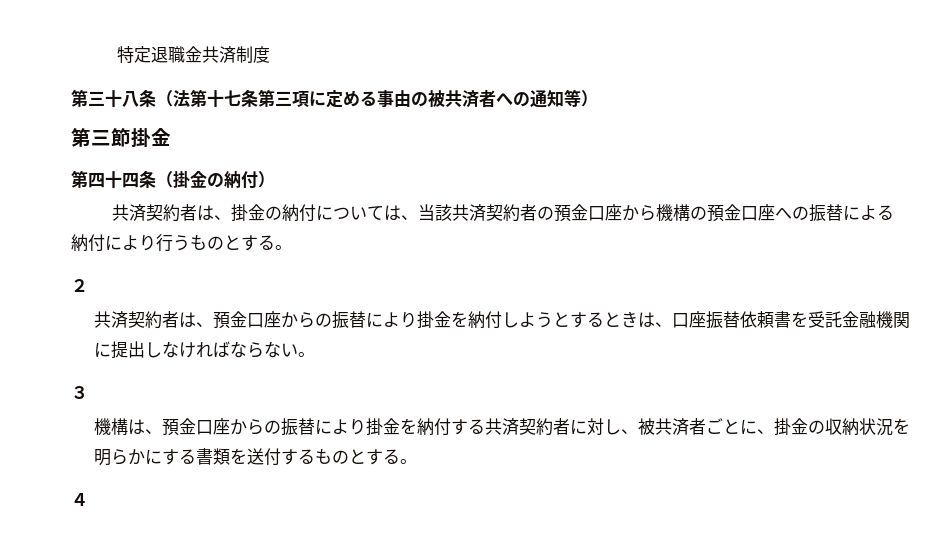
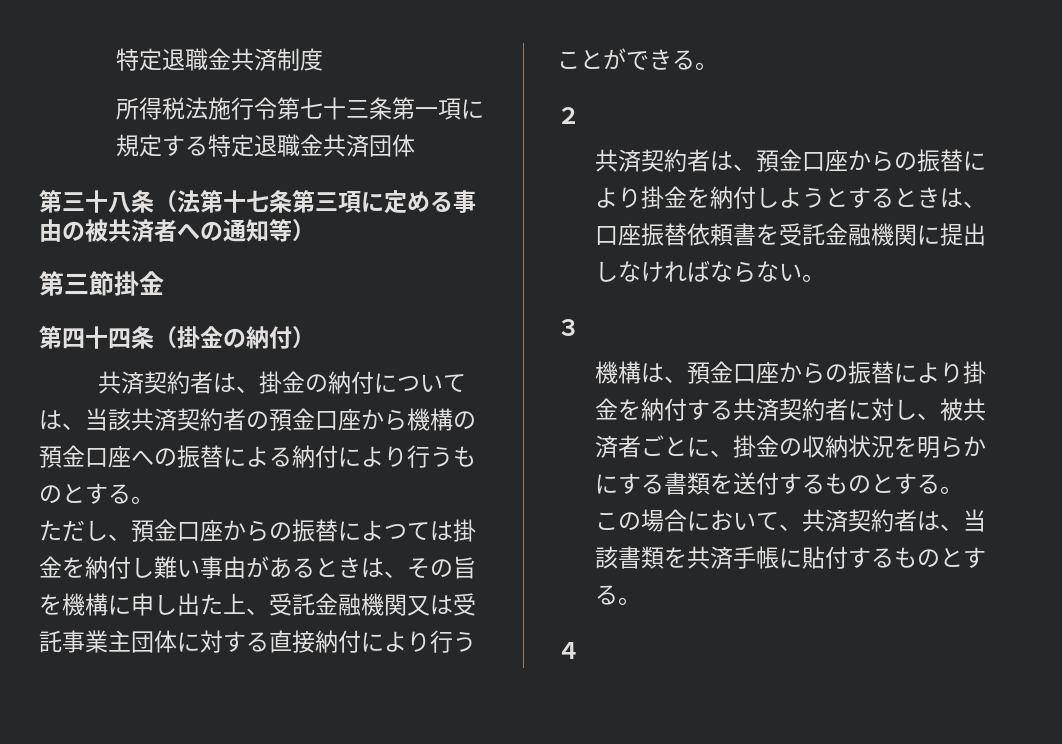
(270, 54) none -> [115,97,484,120] [115,134,415,157] // 所得税法施行令第七十三条第一項に規定する特定退職金共済団体
(292, 247) none -> [39,519,476,542] [39,556,476,579] [39,593,476,616] [39,630,476,653] [557,48,718,70] // ただし、預金口座からの振替によつては掛金を納付し難い事由があるときは、その旨を機構に申し出た上、受託金融機関又は受託事業主団体に対する直接納付により行うことができる。
(417, 461) none -> [595,509,987,532] [595,546,987,569] [595,585,642,605] // この場合において、共済契約者は、当該書類を共済手帳に貼付するものとする。

